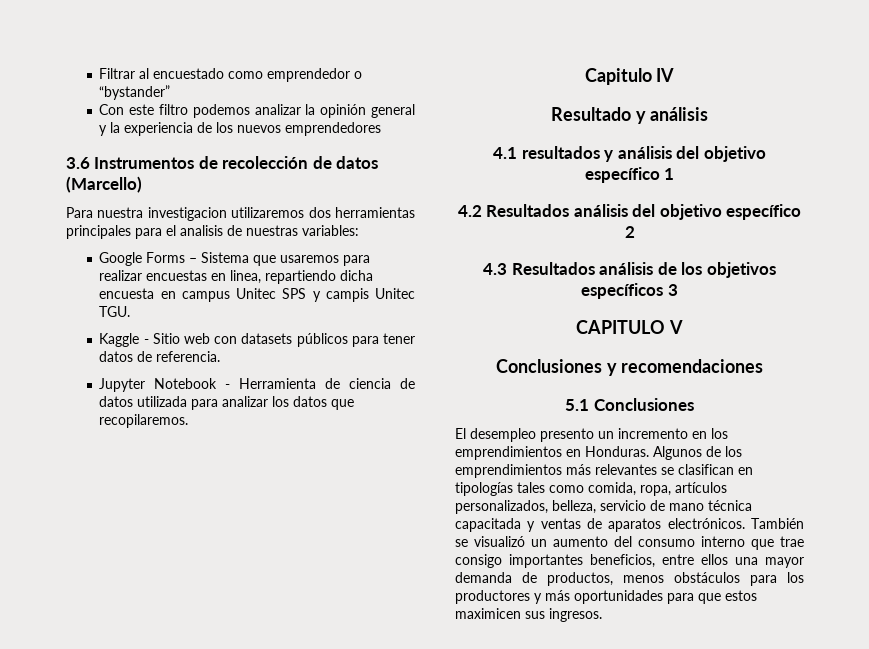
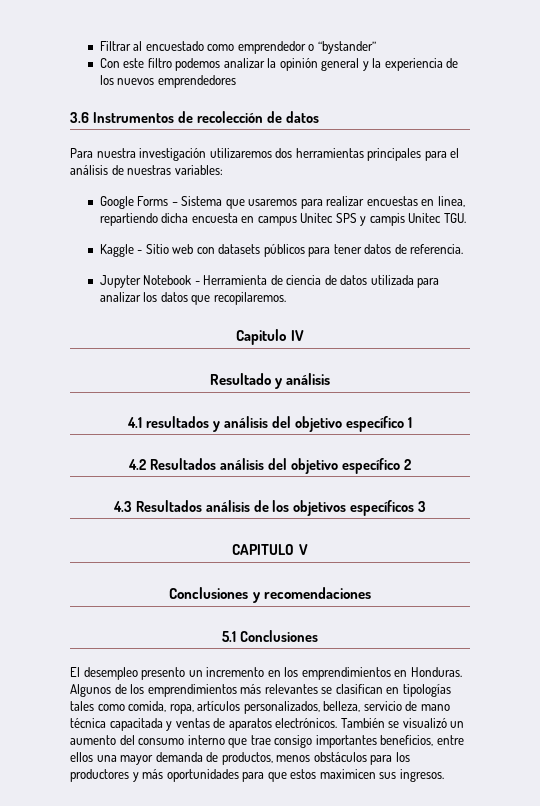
[66,176,142,193] (Marcello) -> (319, 117) none
[147,207,227,221] investigacion -> [139,148,207,161] investigación
[180,225,223,236] analisis -> [70,165,108,175] análisis

